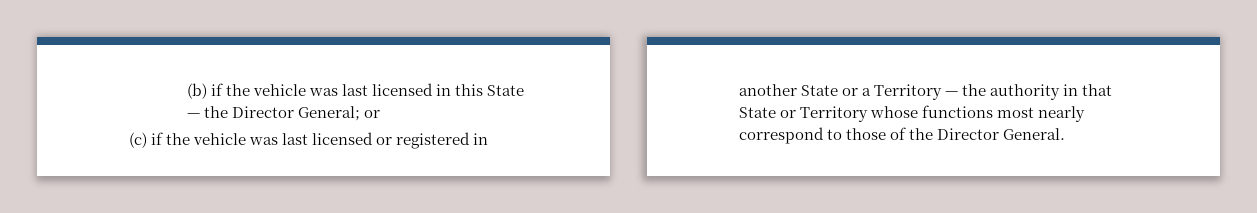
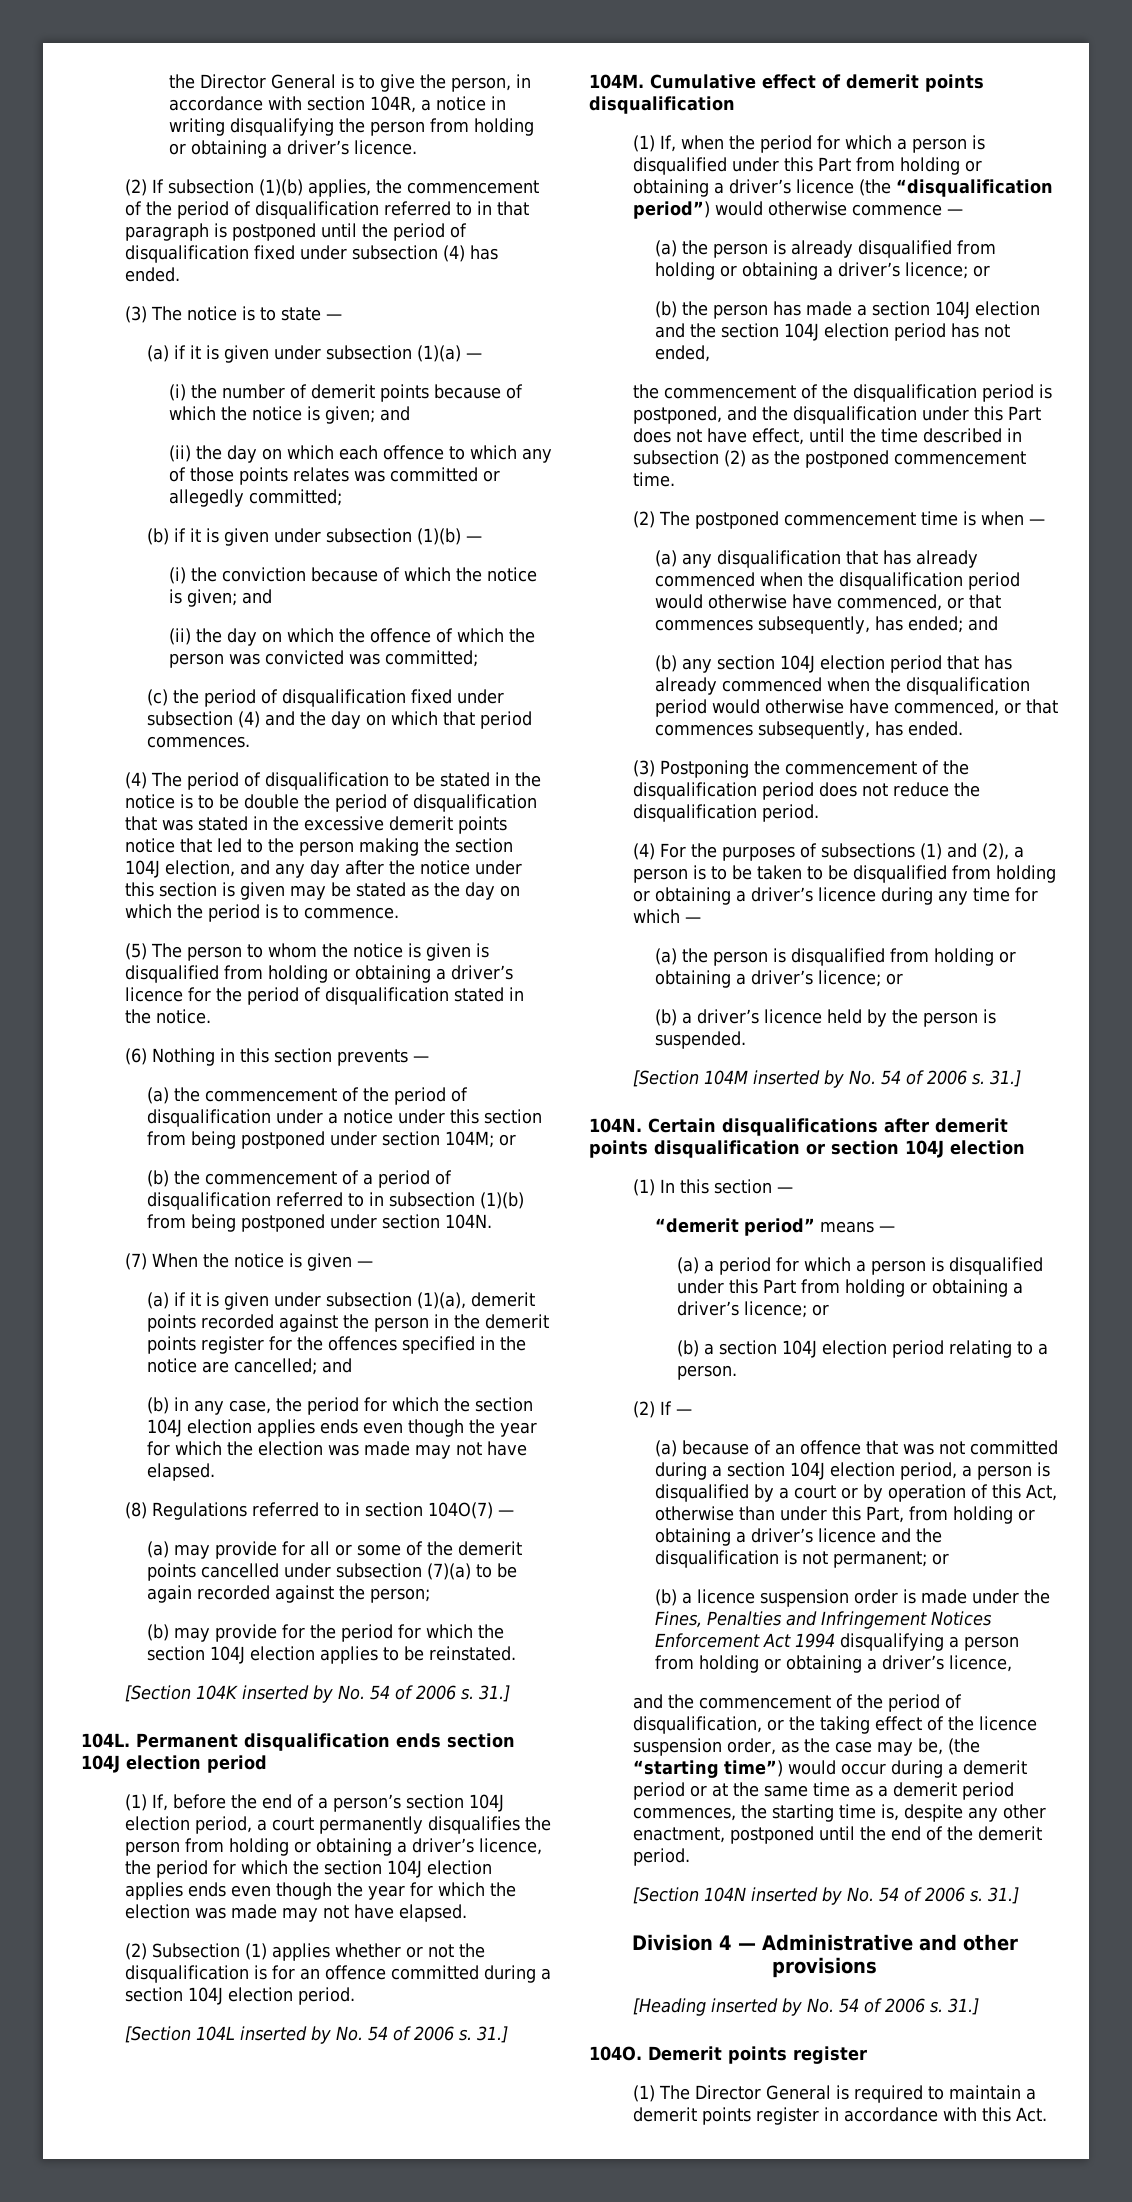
[186,83,524,99] [186,106,380,121] [128,132,489,149] [738,84,1113,100] [738,105,1086,122] [738,127,1066,144] (b) if the vehicle was last licensed in this State — the Director General; or // (c) if the vehicle was last licensed or registered in another State or a Territory — the authority in that State or Territory whose functions most nearly correspond to those of the Director General. -> [168,74,531,92] [168,96,506,113] [168,118,534,136] [168,140,417,158] [124,179,539,197] [124,201,529,219] [124,223,467,241] [124,245,498,263] [124,267,180,282] [124,306,342,323] [146,345,482,363] [168,384,523,402] [168,406,410,424] [168,445,552,463] [168,467,500,485] [168,489,342,507] [146,528,482,546] [168,567,537,584] [168,589,272,607] [168,628,535,646] [168,650,478,668] [146,689,504,707] [146,711,532,729] [146,736,250,748] [124,772,541,790] [124,794,537,812] [124,816,507,834] [124,838,513,856] [124,860,522,878] [124,882,520,900] [124,904,399,922] [124,943,489,961] [124,965,513,983] [124,987,524,1005] [124,1009,211,1024] [124,1048,429,1066] [146,1087,468,1105] [146,1109,542,1127] [146,1131,516,1149] [146,1170,452,1188] [146,1192,524,1210] [146,1214,492,1232] [124,1253,373,1271] [146,1292,535,1310] [146,1314,549,1332] [146,1336,526,1354] [146,1358,352,1375] [146,1397,533,1415] [146,1419,537,1437] [146,1441,527,1459] [146,1463,215,1481] [124,1502,514,1520] [146,1541,522,1559] [146,1563,517,1581] [146,1585,430,1603] [146,1624,504,1642] [146,1646,516,1664] [124,1685,510,1703] [81,1733,515,1751] [81,1755,267,1773] [124,1794,504,1812] [124,1816,551,1834] [124,1838,542,1856] [124,1860,492,1878] [124,1882,516,1900] [124,1904,467,1922] [124,1943,485,1961] [124,1965,551,1983] [124,1987,355,2005] [124,2026,508,2044] [589,74,984,92] [589,96,735,114] [632,135,985,153] [632,157,982,175] [632,179,1053,197] [632,201,963,219] [654,240,996,258] [654,262,990,280] [654,301,1040,319] [654,323,1010,341] [654,345,710,362] [632,384,1052,402] [632,406,1041,424] [632,428,1022,445] [632,450,1026,468] [632,472,675,487] [632,511,1045,529] [654,550,978,568] [654,572,1020,590] [654,594,1001,611] [654,616,998,634] [654,655,1012,673] [654,677,1030,695] [654,699,1058,717] [654,721,963,739] [632,760,969,778] [632,782,980,800] [632,804,819,822] [632,843,1024,861] [632,865,1056,883] [632,887,1038,905] [632,909,701,924] [654,948,1016,966] [654,970,903,988] [654,1009,996,1027] [654,1031,746,1049] [632,1070,1021,1088] [589,1118,1008,1136] [589,1140,1025,1158] [632,1179,793,1196] [654,1218,895,1236] [676,1257,1043,1275] [676,1279,1023,1297] [676,1301,829,1318] [676,1340,1048,1358] [676,1365,737,1380] [632,1401,692,1418] [654,1440,1058,1457] [654,1462,1050,1480] [654,1484,1057,1502] [654,1506,1035,1524] [654,1528,942,1546] [654,1550,949,1568] [654,1589,1050,1607] [654,1611,992,1629] [654,1633,1019,1651] [654,1655,1012,1673] [632,1694,962,1712] [632,1716,1037,1734] [632,1738,980,1756] [632,1760,1027,1778] [632,1782,1014,1800] [632,1804,1046,1822] [632,1826,1042,1844] [632,1848,690,1866] [632,1887,1019,1905] [631,1934,1018,1951] [772,1957,877,1978] [632,1998,979,2016] [589,2046,867,2064] [632,2085,1036,2103] [632,2107,1047,2125] the Director General is to give the person, in accordance with section 104R, a notice in writing disqualifying the person from holding or obtaining a driver’s licence. // (2) If subsection (1)(b) applies, the commencement of the period of disqualification referred to in that paragraph is postponed until the period of disqualification fixed under subsection (4) has ended. // (3) The notice is to state — // (a) if it is given under subsection (1)(a) — // (i) the number of demerit points because of which the notice is given; and // (ii) the day on which each offence to which any of those points relates was committed or allegedly committed; // (b) if it is given under subsection (1)(b) — // (i) the conviction because of which the notice is given; and // (ii) the day on which the offence of which the person was convicted was committed; // (c) the period of disqualification fixed under subsection (4) and the day on which that period commences. // (4) The period of disqualification to be stated in the notice is to be double the period of disqualification that was stated in the excessive demerit points notice that led to the person making the section 104J election, and any day after the notice under this section is given may be stated as the day on which the period is to commence. // (5) The person to whom the notice is given is disqualified from holding or obtaining a driver’s licence for the period of disqualification stated in the notice. // (6) Nothing in this section prevents — // (a) the commencement of the period of disqualification under a notice under this section from being postponed under section 104M; or // (b) the commencement of a period of disqualification referred to in subsection (1)(b) from being postponed under section 104N. // (7) When the notice is given — // (a) if it is given under subsection (1)(a), demerit points recorded against the person in the demerit points register for the offences specified in the notice are cancelled; and // (b) in any case, the period for which the section 104J election applies ends even though the year for which the election was made may not have elapsed. // (8) Regulations referred to in section 104O(7) — // (a) may provide for all or some of the demerit points cancelled under subsection (7)(a) to be again recorded against the person; // (b) may provide for the period for which the section 104J election applies to be reinstated. // [Section 104K inserted by No. 54 of 2006 s. 31.] // 104L. Permanent disqualification ends section 104J election period // (1) If, before the end of a person’s section 104J election period, a court permanently disqualifies the person from holding or obtaining a driver’s licence, the period for which the section 104J election applies ends even though the year for which the election was made may not have elapsed. // (2) Subsection (1) applies whether or not the disqualification is for an offence committed during a section 104J election period. // [Section 104L inserted by No. 54 of 2006 s. 31.] // 104M. Cumulative effect of demerit points disqualification // (1) If, when the period for which a person is disqualified under this Part from holding or obtaining a driver’s licence (the “disqualification period”) would otherwise commence — // (a) the person is already disqualified from holding or obtaining a driver’s licence; or // (b) the person has made a section 104J election and the section 104J election period has not ended, // the commencement of the disqualification period is postponed, and the disqualification under this Part does not have effect, until the time described in subsection (2) as the postponed commencement time. // (2) The postponed commencement time is when — // (a) any disqualification that has already commenced when the disqualification period would otherwise have commenced, or that commences subsequently, has ended; and // (b) any section 104J election period that has already commenced when the disqualification period would otherwise have commenced, or that commences subsequently, has ended. // (3) Postponing the commencement of the disqualification period does not reduce the disqualification period. // (4) For the purposes of subsections (1) and (2), a person is to be taken to be disqualified from holding or obtaining a driver’s licence during any time for which — // (a) the person is disqualified from holding or obtaining a driver’s licence; or // (b) a driver’s licence held by the person is suspended. // [Section 104M inserted by No. 54 of 2006 s. 31.] // 104N. Certain disqualifications after demerit points disqualification or section 104J election // (1) In this section — // “demerit period” means — // (a) a period for which a person is disqualified under this Part from holding or obtaining a driver’s licence; or // (b) a section 104J election period relating to a person. // (2) If — // (a) because of an offence that was not committed during a section 104J election period, a person is disqualified by a court or by operation of this Act, otherwise than under this Part, from holding or obtaining a driver’s licence and the disqualification is not permanent; or // (b) a licence suspension order is made under the Fines, Penalties and Infringement Notices Enforcement Act 1994 disqualifying a person from holding or obtaining a driver’s licence, // and the commencement of the period of disqualification, or the taking effect of the licence suspension order, as the case may be, (the “starting time”) would occur during a demerit period or at the same time as a demerit period commences, the starting time is, despite any other enactment, postponed until the end of the demerit period. // [Section 104N inserted by No. 54 of 2006 s. 31.] // Division 4 — Administrative and other provisions // [Heading inserted by No. 54 of 2006 s. 31.] // 104O. Demerit points register // (1) The Director General is required to maintain a demerit points register in accordance with this Act.

